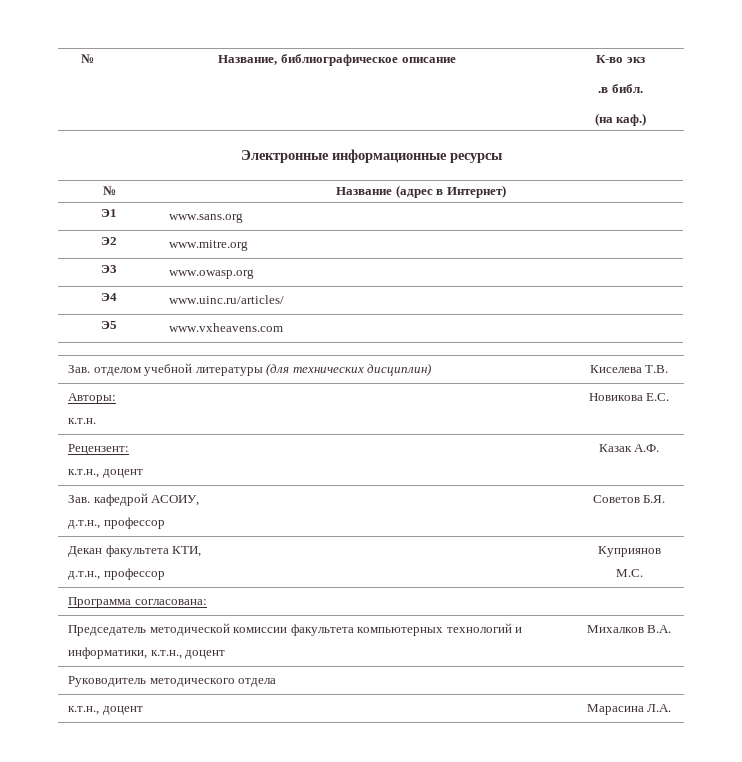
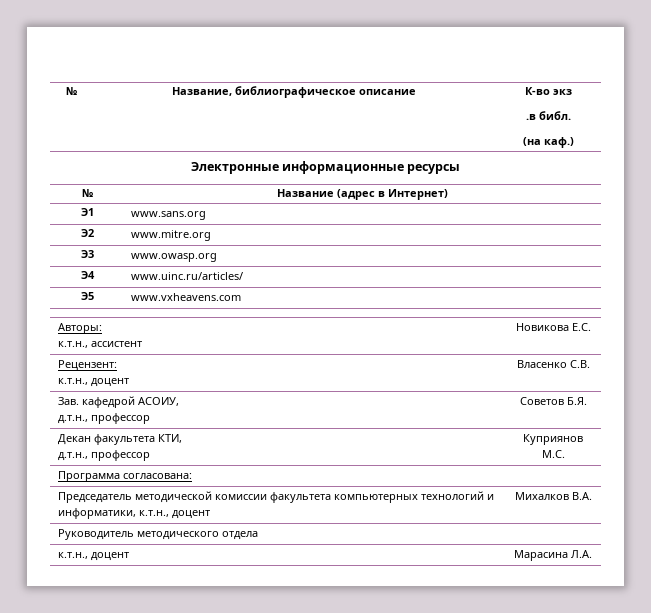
[68,363,432,376] [589,365,669,373] // Зав. отделом учебной литературы (для технических дисциплин) | Киселева Т.В. -> (241, 297) none
[68,418,97,424] к.т.н. -> [57,341,142,348] к.т.н., ассистент
[598,444,660,452] Казак А.Ф. -> [516,360,590,368] Власенко С.В.

